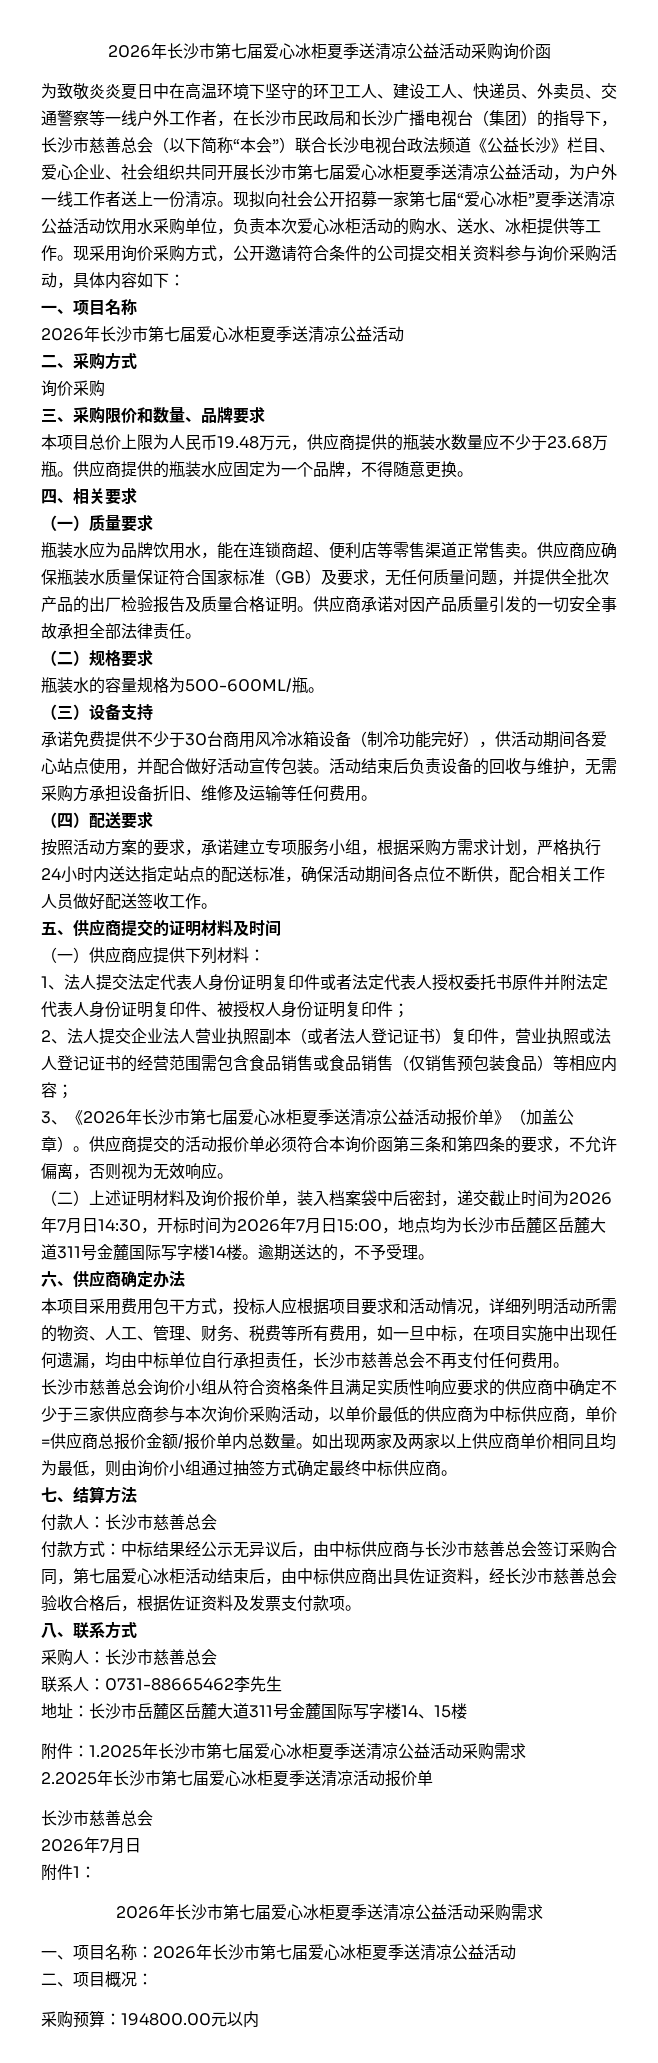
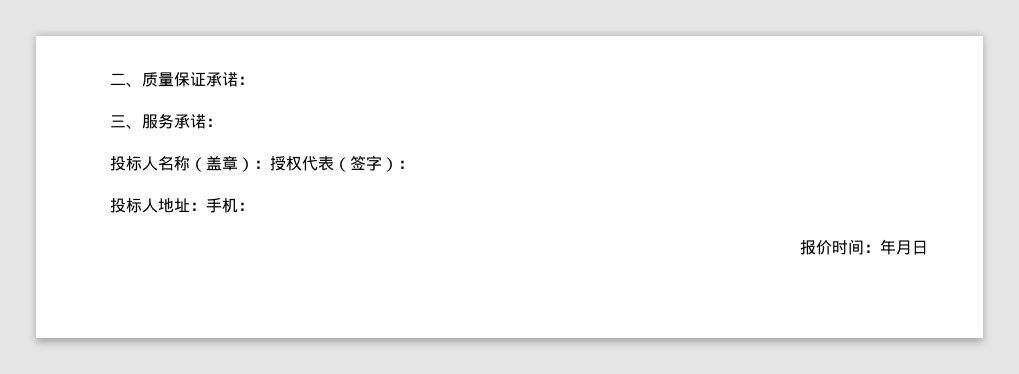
[107,43,551,60] [41,83,617,100] [41,110,617,127] [41,137,615,154] [41,164,617,181] [41,191,615,208] [41,218,601,235] [41,245,617,262] [41,272,185,289] [41,299,137,316] [41,326,404,343] [41,352,137,370] [41,380,105,397] [41,406,265,424] [41,433,608,451] [41,460,473,478] [41,487,137,505] [41,514,153,532] [41,541,617,559] [41,569,609,586] [41,595,617,613] [41,623,201,639] [41,649,153,667] [41,677,324,694] [41,703,153,721] [41,731,607,748] [41,758,617,775] [41,785,377,802] [41,811,153,829] [41,839,601,856] [41,866,605,883] [41,893,217,910] [41,919,281,937] [41,946,265,964] [41,974,608,991] [41,1001,409,1018] [41,1028,611,1045] [41,1054,617,1072] [41,1082,73,1099] [41,1109,574,1126] [41,1135,617,1153] [41,1162,233,1180] [41,1190,612,1207] [41,1217,606,1234] [41,1244,434,1261] [41,1270,185,1288] [41,1297,617,1315] [41,1325,617,1342] [41,1352,569,1369] [41,1378,617,1396] [41,1405,617,1423] [41,1432,616,1450] [41,1459,457,1477] [41,1486,137,1504] [41,1514,217,1531] [41,1540,617,1558] [41,1567,617,1585] [41,1595,361,1612] [41,1621,137,1639] [41,1649,217,1666] [41,1676,282,1692] [41,1703,467,1720] [41,1743,526,1760] [41,1770,433,1787] [41,1810,153,1826] [41,1837,141,1854] [41,1864,96,1881] [115,1904,543,1921] [41,1944,516,1961] [41,1971,153,1988] [41,2010,259,2028] 2026年长沙市第七届爱心冰柜夏季送清凉公益活动采购询价函 // 为致敬炎炎夏日中在高温环境下坚守的环卫工人、建设工人、快递员、外卖员、交通警察等一线户外工作者，在长沙市民政局和长沙广播电视台（集团）的指导下，长沙市慈善总会（以下简称“本会”）联合长沙电视台政法频道《公益长沙》栏目、爱心企业、社会组织共同开展长沙市第七届爱心冰柜夏季送清凉公益活动，为户外一线工作者送上一份清凉。现拟向社会公开招募一家第七届“爱心冰柜”夏季送清凉公益活动饮用水采购单位，负责本次爱心冰柜活动的购水、送水、冰柜提供等工作。现采用询价采购方式，公开邀请符合条件的公司提交相关资料参与询价采购活动，具体内容如下： // 一、项目名称 // 2026年长沙市第七届爱心冰柜夏季送清凉公益活动 // 二、采购方式 // 询价采购 // 三、采购限价和数量、品牌要求 // 本项目总价上限为人民币19.48万元，供应商提供的瓶装水数量应不少于23.68万瓶。供应商提供的瓶装水应固定为一个品牌，不得随意更换。 // 四、相关要求 // （一）质量要求 // 瓶装水应为品牌饮用水，能在连锁商超、便利店等零售渠道正常售卖。供应商应确保瓶装水质量保证符合国家标准（GB）及要求，无任何质量问题，并提供全批次产品的出厂检验报告及质量合格证明。供应商承诺对因产品质量引发的一切安全事故承担全部法律责任。 // （二）规格要求 // 瓶装水的容量规格为500-600ML/瓶。 // （三）设备支持 // 承诺免费提供不少于30台商用风冷冰箱设备（制冷功能完好），供活动期间各爱心站点使用，并配合做好活动宣传包装。活动结束后负责设备的回收与维护，无需采购方承担设备折旧、维修及运输等任何费用。 // （四）配送要求 // 按照活动方案的要求，承诺建立专项服务小组，根据采购方需求计划，严格执行24小时内送达指定站点的配送标准，确保活动期间各点位不断供，配合相关工作人员做好配送签收工作。 // 五、供应商提交的证明材料及时间 // （一）供应商应提供下列材料： // 1、法人提交法定代表人身份证明复印件或者法定代表人授权委托书原件并附法定代表人身份证明复印件、被授权人身份证明复印件； // 2、法人提交企业法人营业执照副本（或者法人登记证书）复印件，营业执照或法人登记证书的经营范围需包含食品销售或食品销售（仅销售预包装食品）等相应内容； // 3、《2026年长沙市第七届爱心冰柜夏季送清凉公益活动报价单》（加盖公章）。供应商提交的活动报价单必须符合本询价函第三条和第四条的要求，不允许偏离，否则视为无效响应。 // （二）上述证明材料及询价报价单，装入档案袋中后密封，递交截止时间为2026年7月日14:30，开标时间为2026年7月日15:00，地点均为长沙市岳麓区岳麓大道311号金麓国际写字楼14楼。逾期送达的，不予受理。 // 六、供应商确定办法 // 本项目采用费用包干方式，投标人应根据项目要求和活动情况，详细列明活动所需的物资、人工、管理、财务、税费等所有费用，如一旦中标，在项目实施中出现任何遗漏，均由中标单位自行承担责任，长沙市慈善总会不再支付任何费用。 // 长沙市慈善总会询价小组从符合资格条件且满足实质性响应要求的供应商中确定不少于三家供应商参与本次询价采购活动，以单价最低的供应商为中标供应商，单价=供应商总报价金额/报价单内总数量。如出现两家及两家以上供应商单价相同且均为最低，则由询价小组通过抽签方式确定最终中标供应商。 // 七、结算方法 // 付款人：长沙市慈善总会 // 付款方式：中标结果经公示无异议后，由中标供应商与长沙市慈善总会签订采购合同，第七届爱心冰柜活动结束后，由中标供应商出具佐证资料，经长沙市慈善总会验收合格后，根据佐证资料及发票支付款项。 // 八、联系方式 // 采购人：长沙市慈善总会 // 联系人：0731-88665462李先生 // 地址：长沙市岳麓区岳麓大道311号金麓国际写字楼14、15楼 // 附件：1.2025年长沙市第七届爱心冰柜夏季送清凉公益活动采购需求 // 2.2025年长沙市第七届爱心冰柜夏季送清凉活动报价单 // 长沙市慈善总会 // 2026年7月日 // 附件1： // 2026年长沙市第七届爱心冰柜夏季送清凉公益活动采购需求 // 一、项目名称：2026年长沙市第七届爱心冰柜夏季送清凉公益活动 // 二、项目概况： // 采购预算：194800.00元以内 -> [110,72,254,87] [110,113,222,129] [110,155,414,172] [110,198,254,213] [800,239,928,255] 二、质量保证承诺： // 三、服务承诺： // 投标人名称（盖章）：授权代表（签字）： // 投标人地址：手机： // 报价时间：年月日

